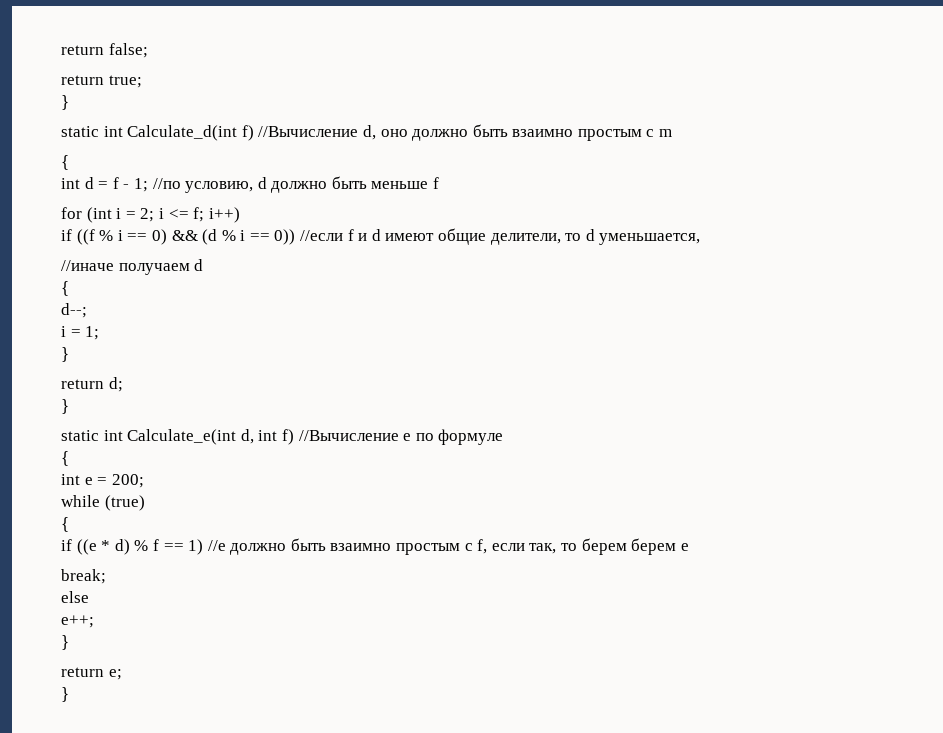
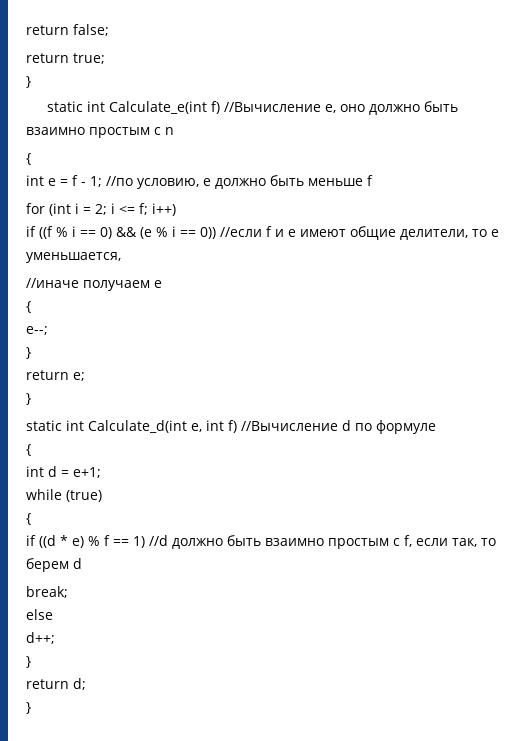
[127,125,376,141] Calculate_d(int f) //Вычисление d, -> [108,101,336,114] Calculate_e(int f) //Вычисление e,
[659,129,673,137] [61,155,69,170] [61,177,94,189] m // { // int d -> [165,127,174,135] [26,153,31,165] [26,175,56,186] n // { // int e
[257,177,267,189] d -> [203,178,211,186] e
[202,229,218,245] (d -> [140,227,152,239] (e
[371,229,381,241] d -> [288,229,296,237] e
[585,229,595,241] d -> [491,229,499,237] e
[194,259,204,271] [61,281,69,296] [61,303,87,318] [61,326,100,340] [61,347,69,362] [61,377,123,392] [61,399,69,414] [61,429,254,445] d // { // d--; // i = 1; // } // return d; // } // static int Calculate_e(int d, -> [154,280,162,288] [26,301,31,313] [26,326,48,335] [26,347,31,359] [26,370,85,381] [26,393,31,405] [26,420,202,433] e // { // e--; // } // return e; // } // static int Calculate_d(int e,
[403,433,412,441] e -> [342,420,351,431] d
[84,474,144,488] e = 200; -> [48,466,101,478] d = e+1;
[76,539,130,555] ((e * d) -> [39,535,84,548] ((d * e)
[207,540,226,551] //e -> [149,535,168,546] //d
[631,538,689,555] берем e -> [73,558,82,569] d
[61,615,94,628] [61,635,69,650] [61,667,122,680] e++; // } // return e; -> [26,632,55,644] [26,656,31,668] [26,678,86,690] d++; // } // return d;

